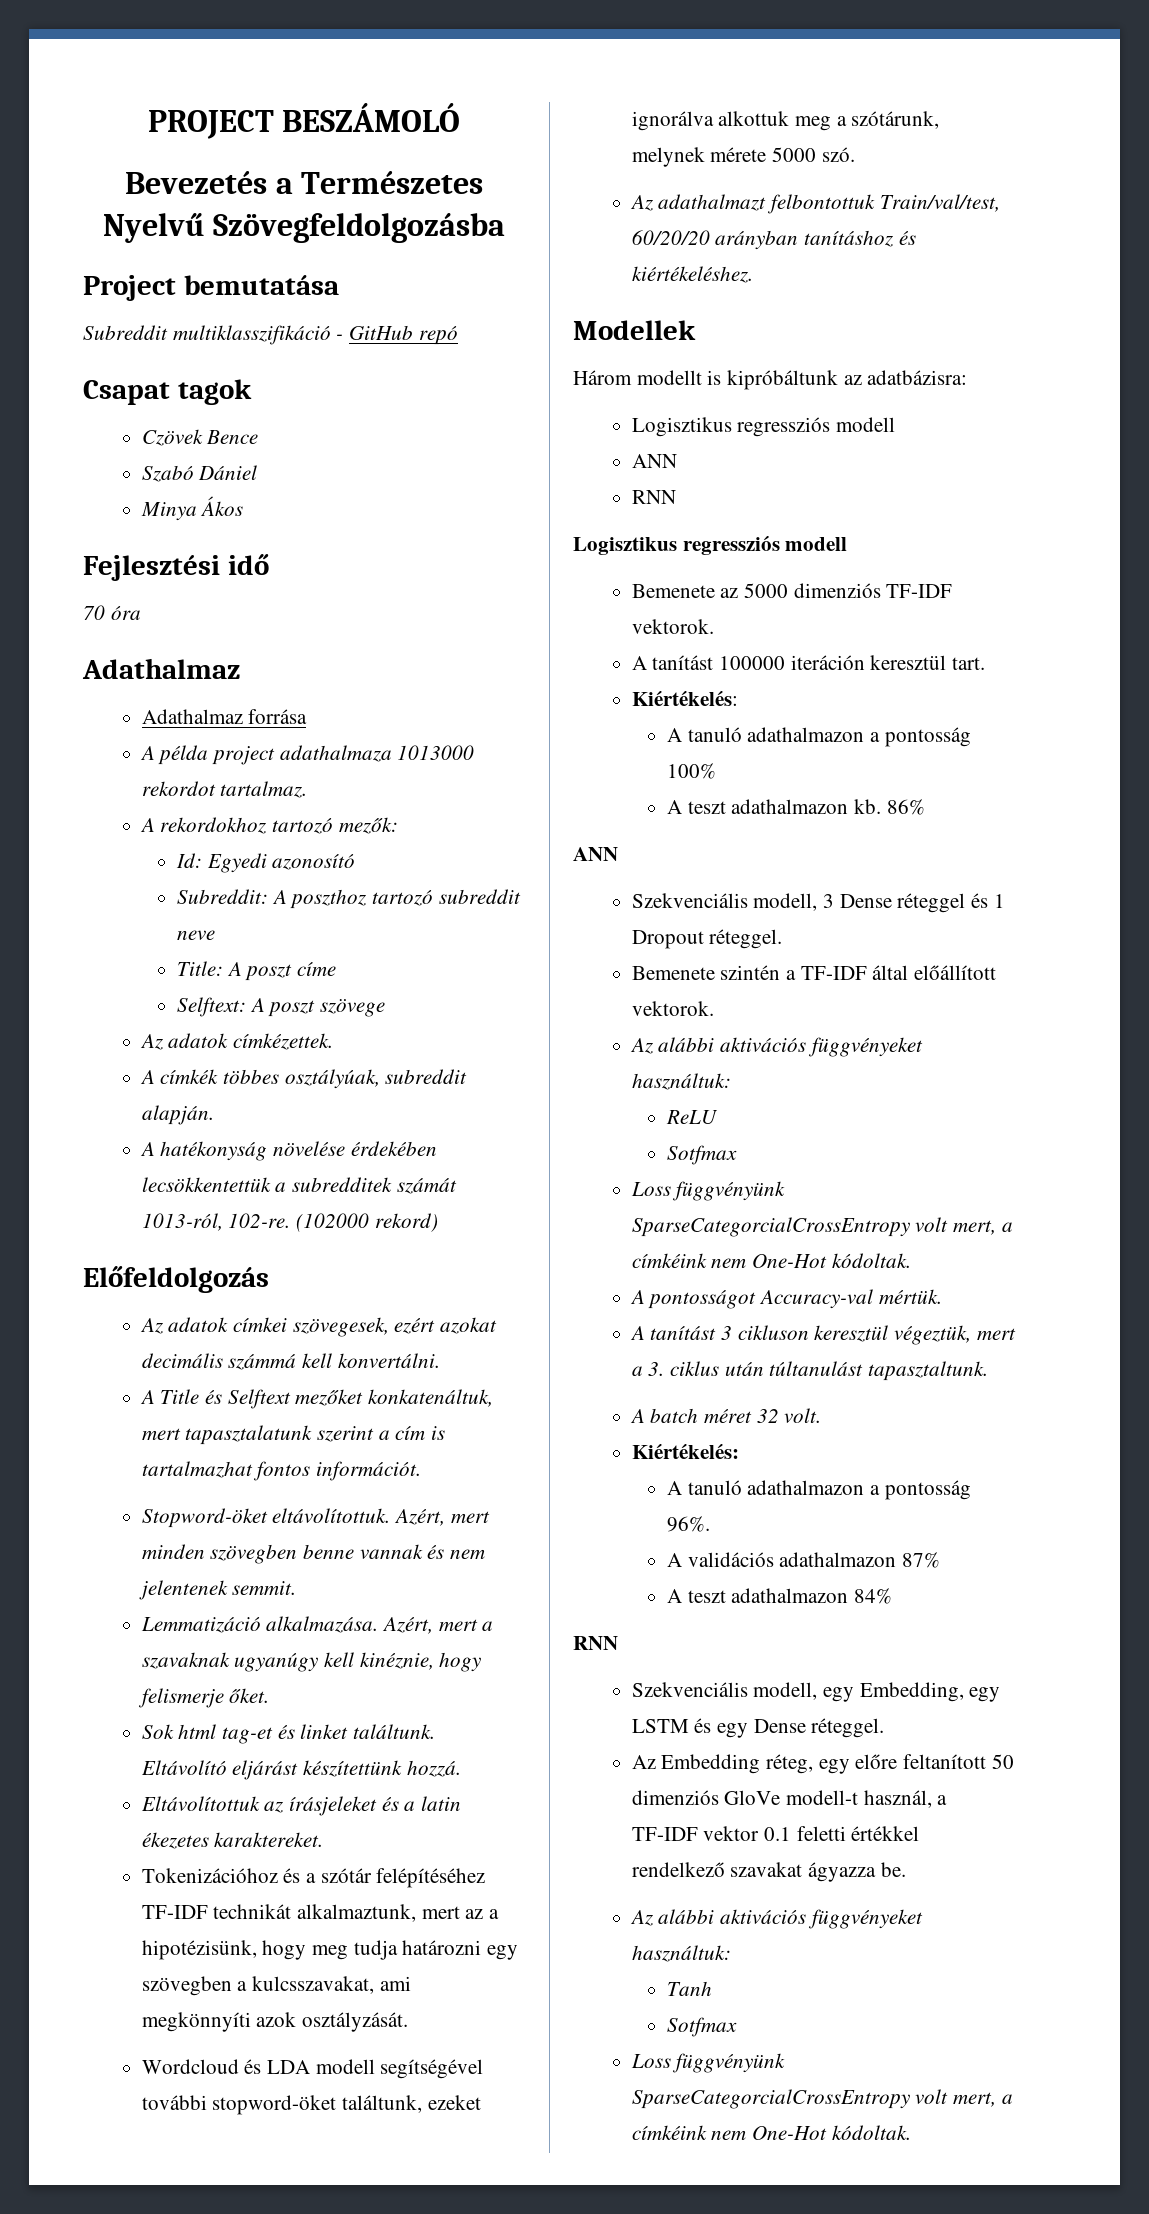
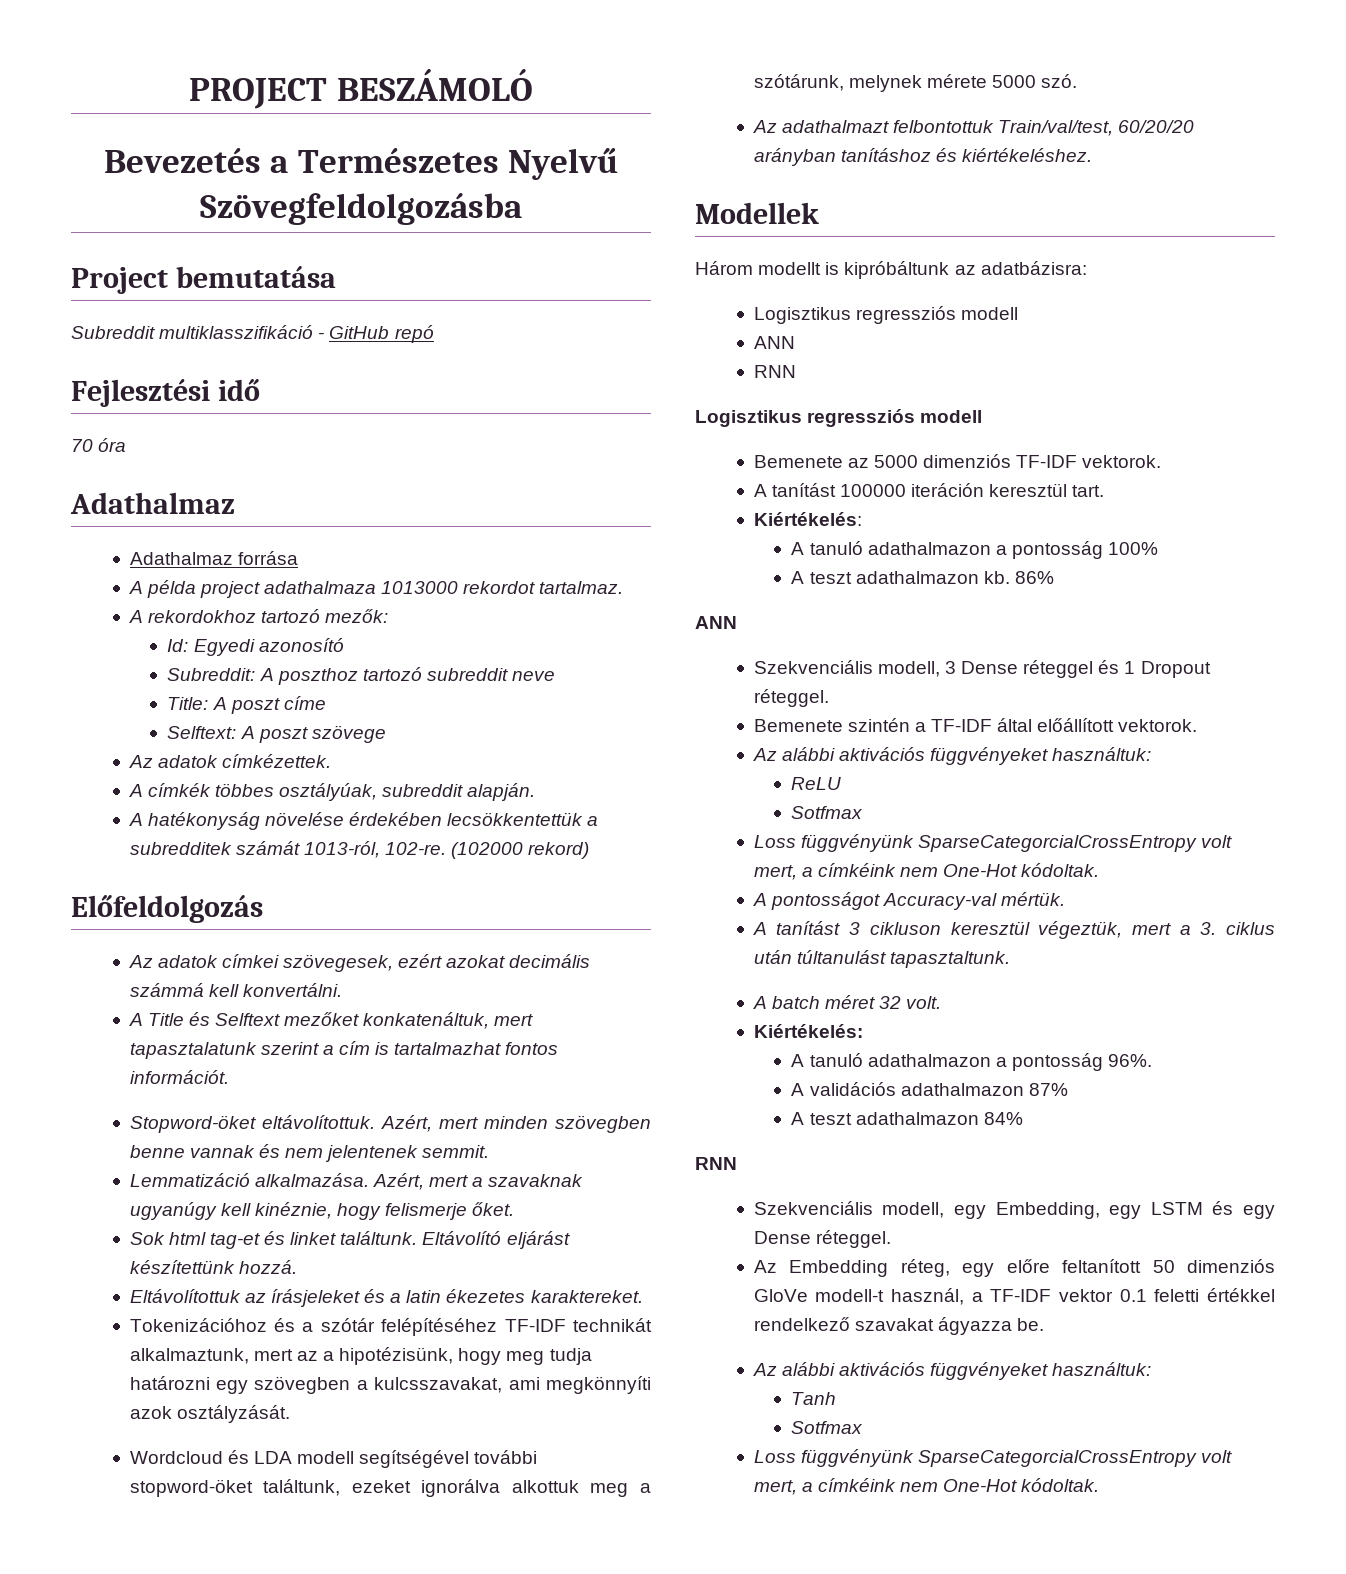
[83,379,252,405] [141,429,259,446] [141,465,258,482] [140,496,244,521] // Csapat tagok // Czövek Bence // Szabó Dániel // Minya Ákos -> (434, 334) none

